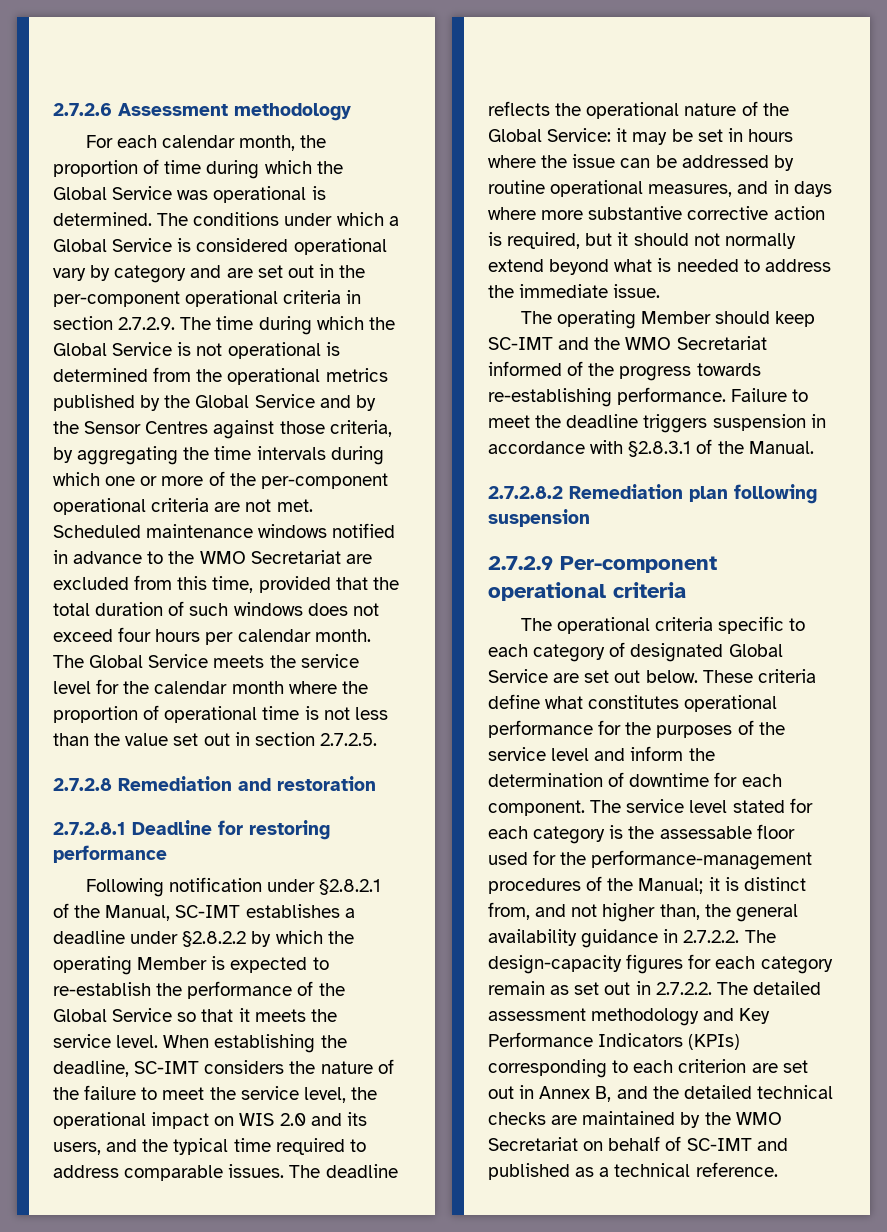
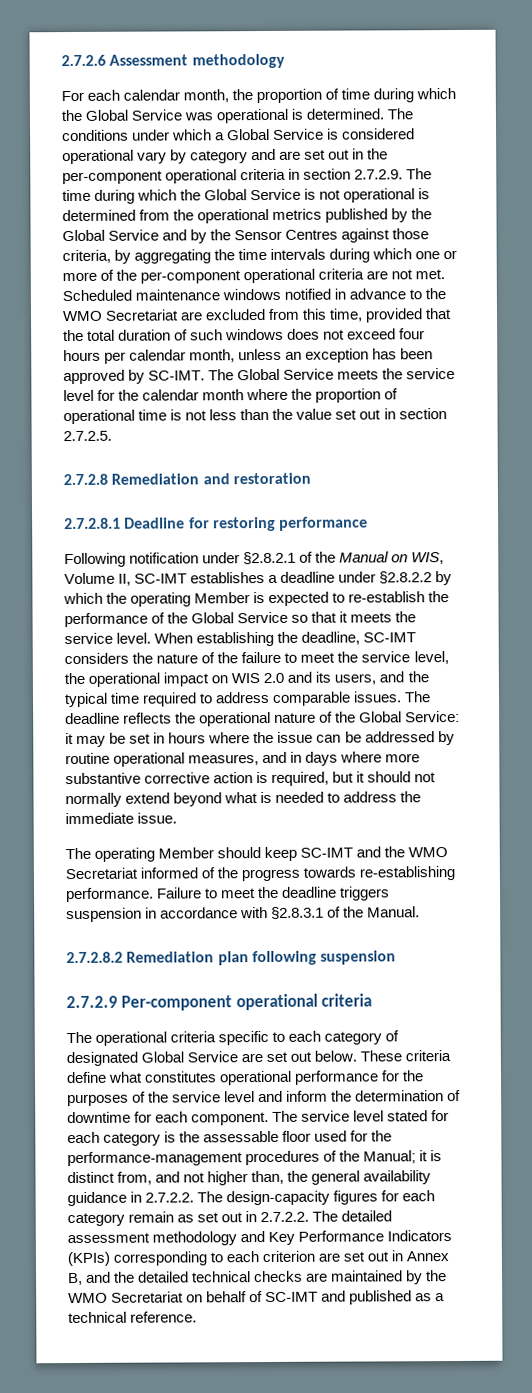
[314,629,371,642] month. -> [189,348,434,363] [63,369,206,385] month, unless an exception has been approved by SC-IMT.
[105,905,171,921] Manual, -> [339,551,445,565] [64,572,132,586] Manual on WIS, Volume II,

